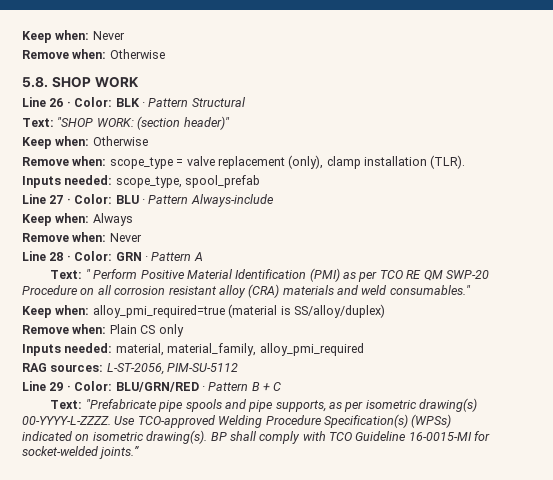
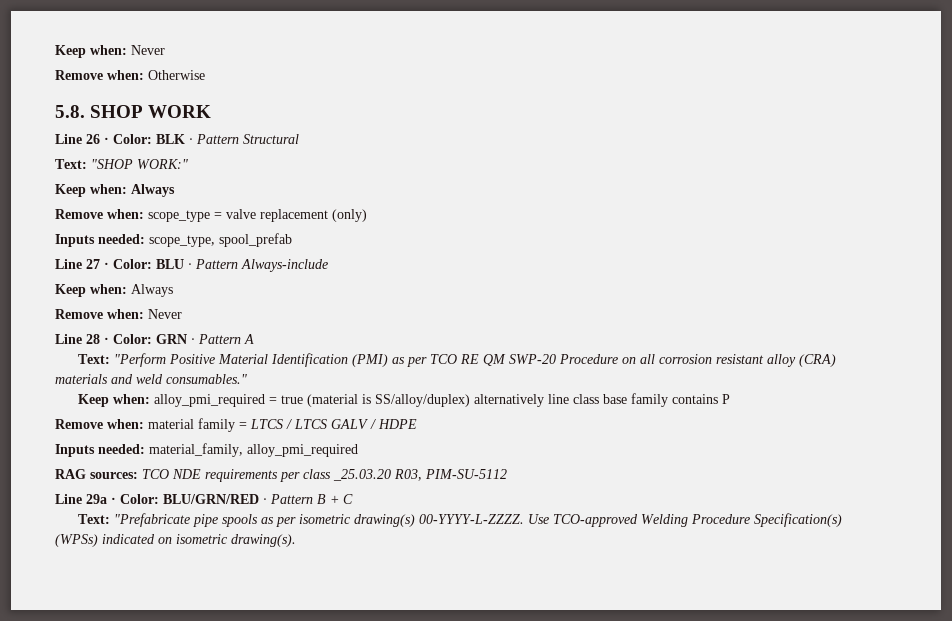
[96,116,230,130] [22,136,148,149] WORK: (section header)" // Keep when: Otherwise -> [137,159,188,169] [55,184,175,197] WORK:" // Keep when: Always
[288,155,466,169] (only), clamp installation (TLR). -> [332,209,367,222] (only)
[85,269,138,279] " Perform -> [113,353,166,367] "Perform
[92,305,225,318] alloy_pmi_required=true -> [153,394,303,407] alloy_pmi_required = true
[22,324,184,337] [22,343,164,356] // Remove when: Plain CS only // Inputs needed: material, -> [473,393,730,407] [55,418,417,432] [55,444,145,457] alternatively line class base family contains P // Remove when: material family = LTCS / LTCS GALV / HDPE // Inputs needed:
[106,363,164,375] L-ST-2056, -> [142,469,422,482] TCO NDE requirements per class _25.03.20 R03,
[49,382,64,391] 29 -> [86,494,107,504] 29a
[224,399,326,412] and pipe supports, -> (258, 520) none
[210,431,491,444] [22,446,140,459] BP shall comply with TCO Guideline 16-0015-MI for socket-welded joints.” -> (296, 540) none

